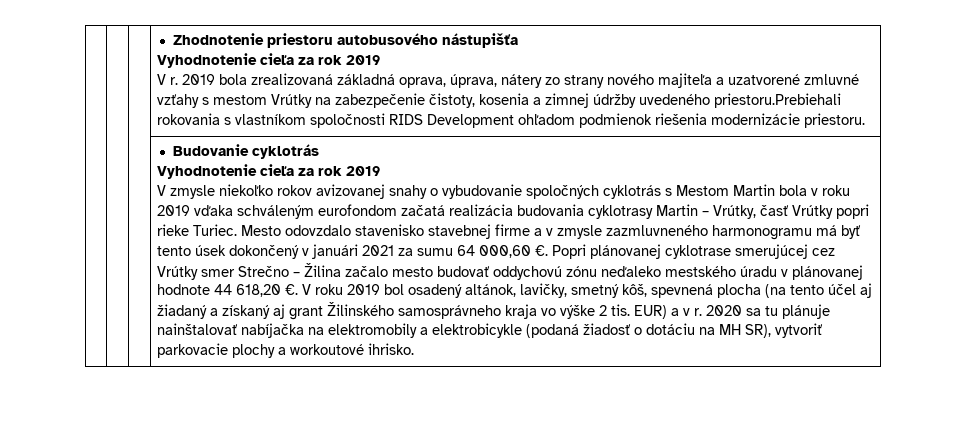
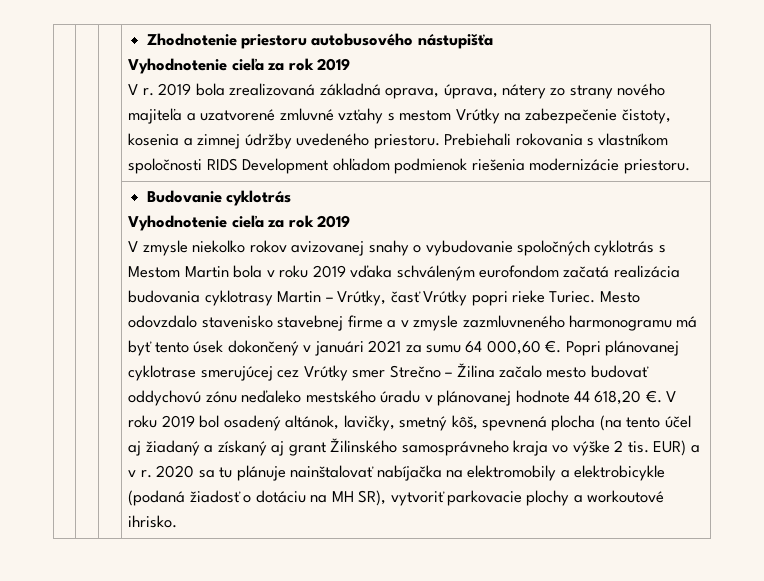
[713,93,841,108] priestoru.Prebiehali -> [373,133,512,149] priestoru. Prebiehali

